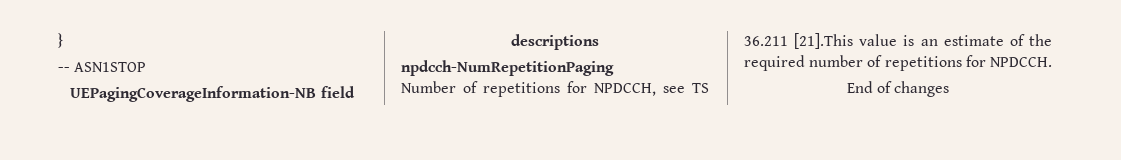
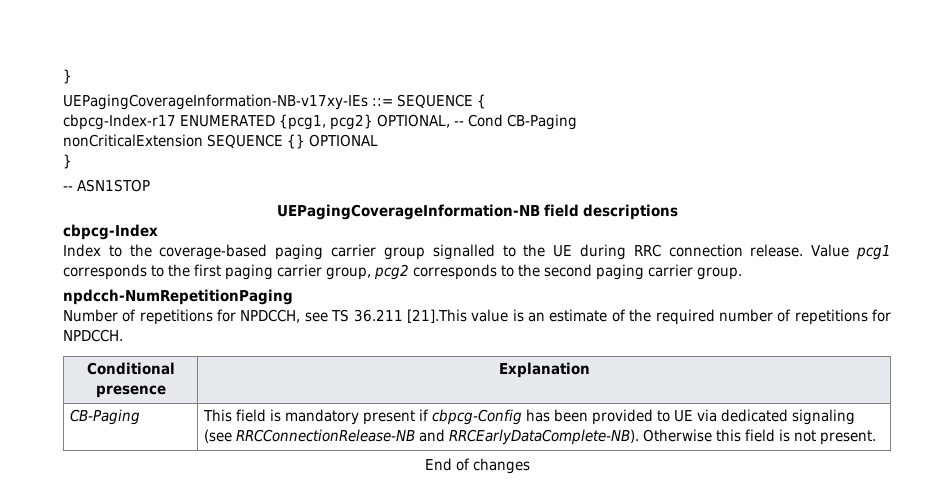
[58,33,63,48] } -> [63,69,72,84] [63,94,486,110] [63,114,577,130] [63,134,378,149] [63,154,72,169] } // UEPagingCoverageInformation-NB-v17xy-IEs ::= SEQUENCE { // cbpcg-Index-r17 ENUMERATED {pcg1, pcg2} OPTIONAL, -- Cond CB-Paging // nonCriticalExtension SEQUENCE {} OPTIONAL // }
(599, 42) none -> [63,224,158,240] [63,244,891,260] [63,264,742,280] // cbpcg-Index // Index to the coverage-based paging carrier group signalled to the UE during RRC connection release. Value pcg1 corresponds to the first paging carrier group, pcg2 corresponds to the second paging carrier group.
(1052, 62) none -> [86,362,175,375] [95,385,166,398] [498,362,590,378] [69,409,140,425] [202,409,855,425] [203,429,876,445] // Conditional presence | Explanation // CB-Paging | This field is mandatory present if cbpcg-Config has been provided to UE via dedicated signaling (see RRCConnectionRelease-NB and RRCEarlyDataComplete-NB). Otherwise this field is not present.

